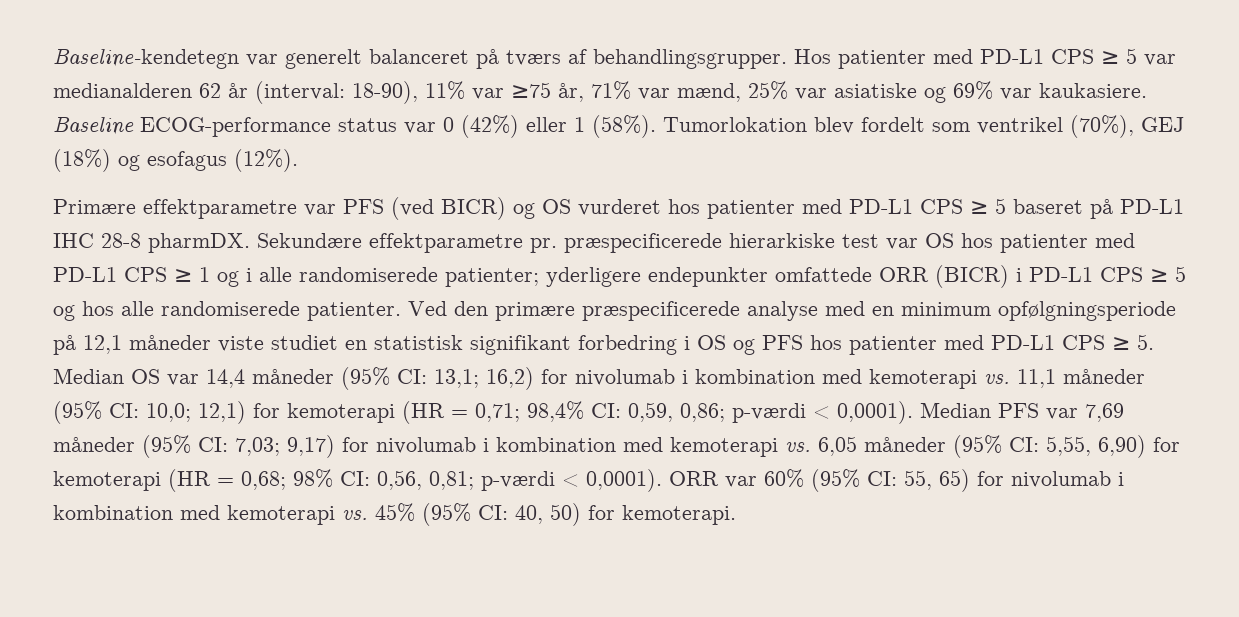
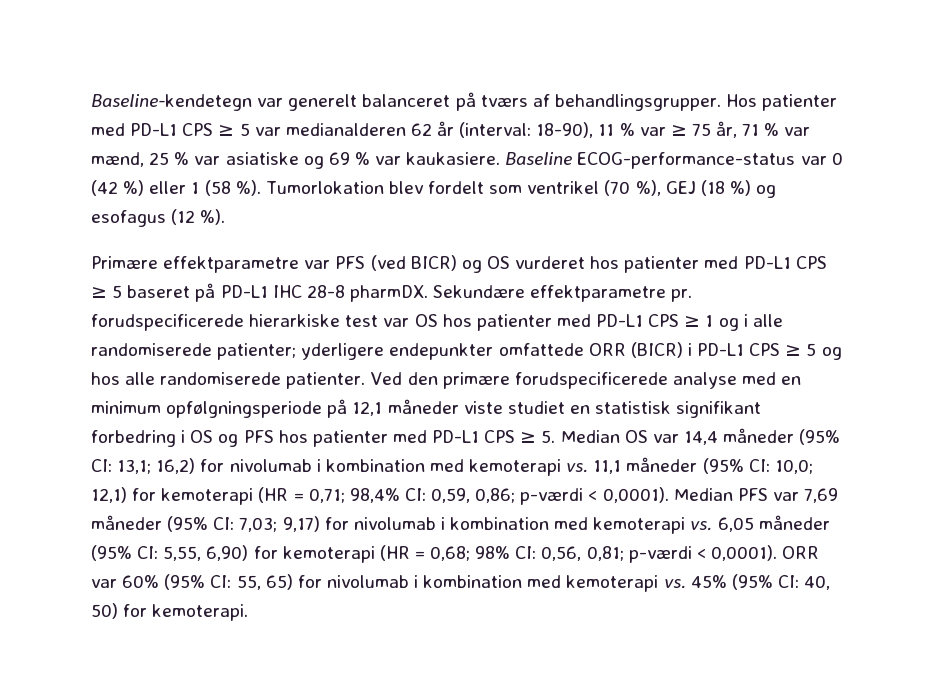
[425,81,788,102] 11% var ≥75 år, 71% var mænd, 25% -> [598,121,811,138] [91,152,190,167] 11 % var ≥ 75 år, 71 % var mænd, 25 %
[953,81,993,100] 69% -> [328,152,370,165] 69 %
[140,115,656,138] ECOG-performance status var 0 (42%) eller 1 (58%). -> [577,152,843,169] [91,180,261,196] ECOG-performance-status var 0 (42 %) eller 1 (58 %).
[1070,115,1184,138] [53,149,298,172] (70%), GEJ (18%) og esofagus (12%). -> [604,180,777,198] [91,209,226,227] (70 %), GEJ (18 %) og esofagus (12 %).
[564,233,722,253] præspecificerede -> [91,314,244,331] forudspecificerede
[582,301,740,321] præspecificerede -> [514,372,668,389] forudspecificerede

